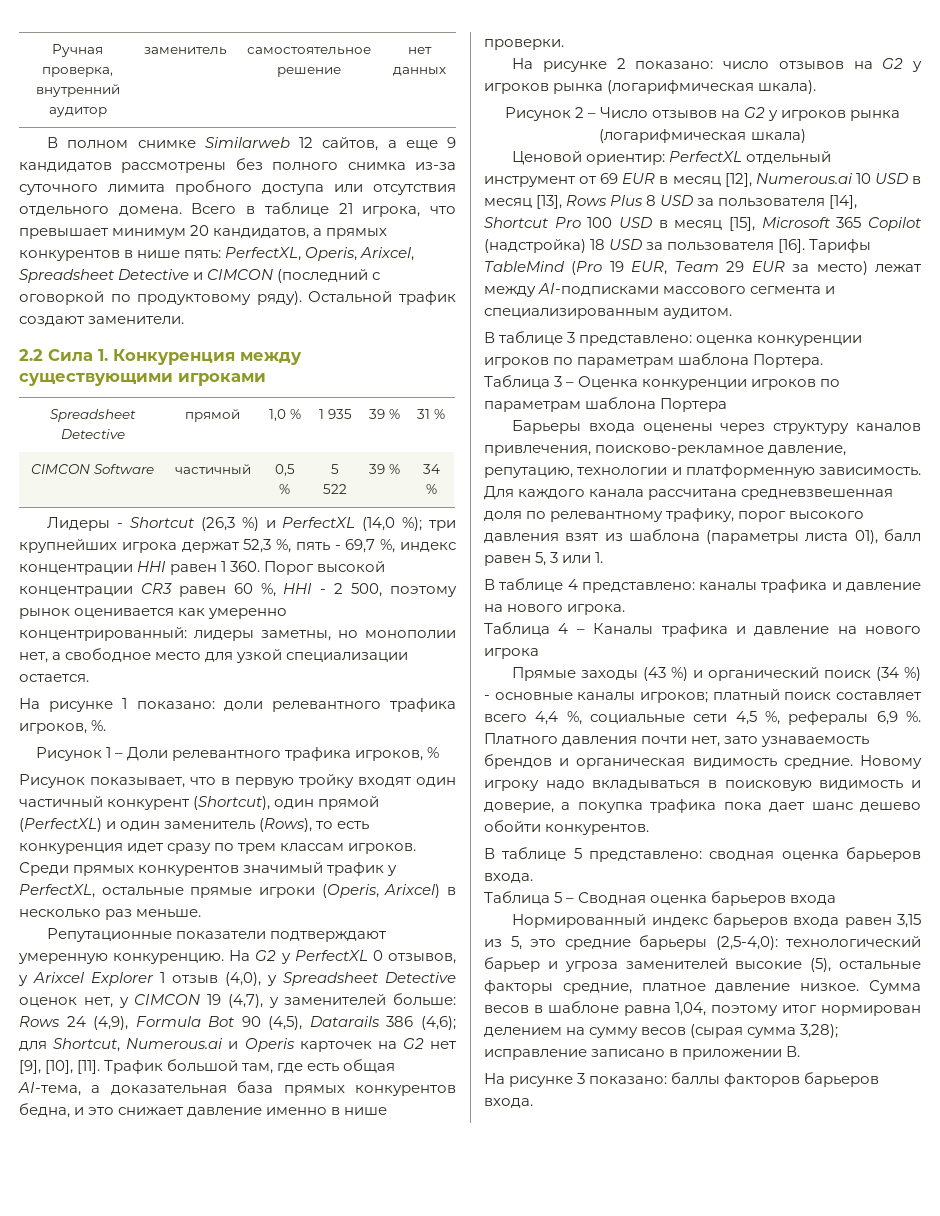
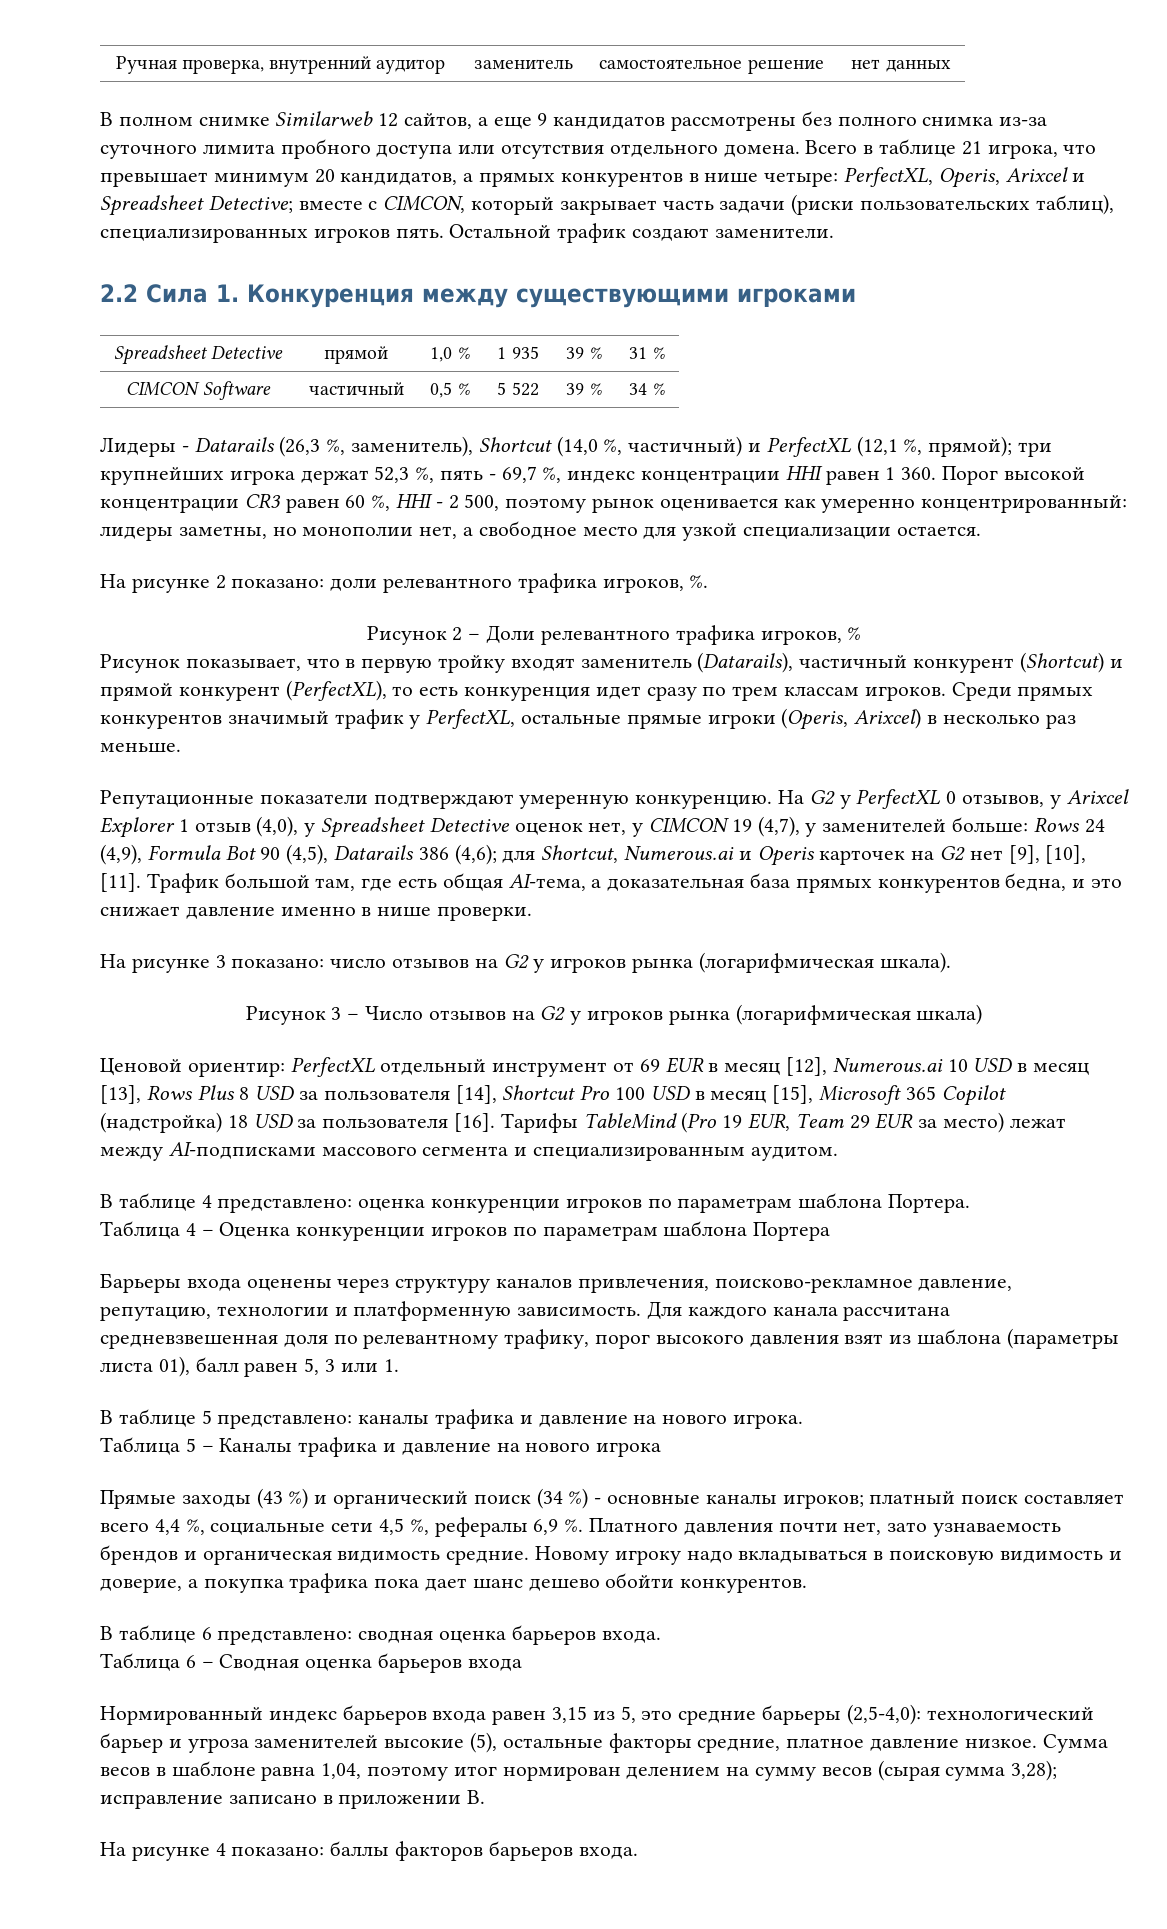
[184,250,222,259] пять: -> [764,172,839,187] четыре:
[360,247,415,261] [19,269,381,283] [19,291,302,305] Arixcel, Spreadsheet Detective и CIMCON (последний с оговоркой по продуктовому ряду). -> [1005,167,1086,182] [100,194,1114,216] [100,228,444,243] Arixcel и Spreadsheet Detective; вместе с CIMCON, который закрывает часть задачи (риски пользовательских таблиц), специализированных игроков пять.
[129,517,423,531] Shortcut (26,3 %) и PerfectXL (14,0 %); -> [194,436,1013,457] Datarails (26,3 %, заменитель), Shortcut (14,0 %, частичный) и PerfectXL (12,1 %, прямой);
[122,698,128,709] 1 -> [215,575,226,589] 2
[105,747,111,758] 1 -> [452,627,463,641] 2
[416,777,456,787] [19,796,380,810] [19,818,313,832] один частичный конкурент (Shortcut), один прямой (PerfectXL) и один заменитель (Rows), -> [580,652,1123,673] [100,680,387,701] заменитель (Datarails), частичный конкурент (Shortcut) и прямой конкурент (PerfectXL),
[616,58,626,69] 2 -> [215,955,226,968] 3
[574,107,584,118] 2 -> [331,1007,342,1020] 3
[567,332,576,343] 3 -> [201,1195,212,1208] 4
[554,376,563,387] 3 -> [185,1223,196,1236] 4
[567,579,578,590] 4 -> [201,1410,212,1424] 5
[558,623,569,634] 4 -> [185,1438,196,1452] 5
[573,848,582,859] 5 -> [201,1627,212,1640] 6
[554,892,563,903] 5 -> [185,1655,196,1668] 6
[577,1073,586,1084] 3 -> [215,1843,226,1856] 4

